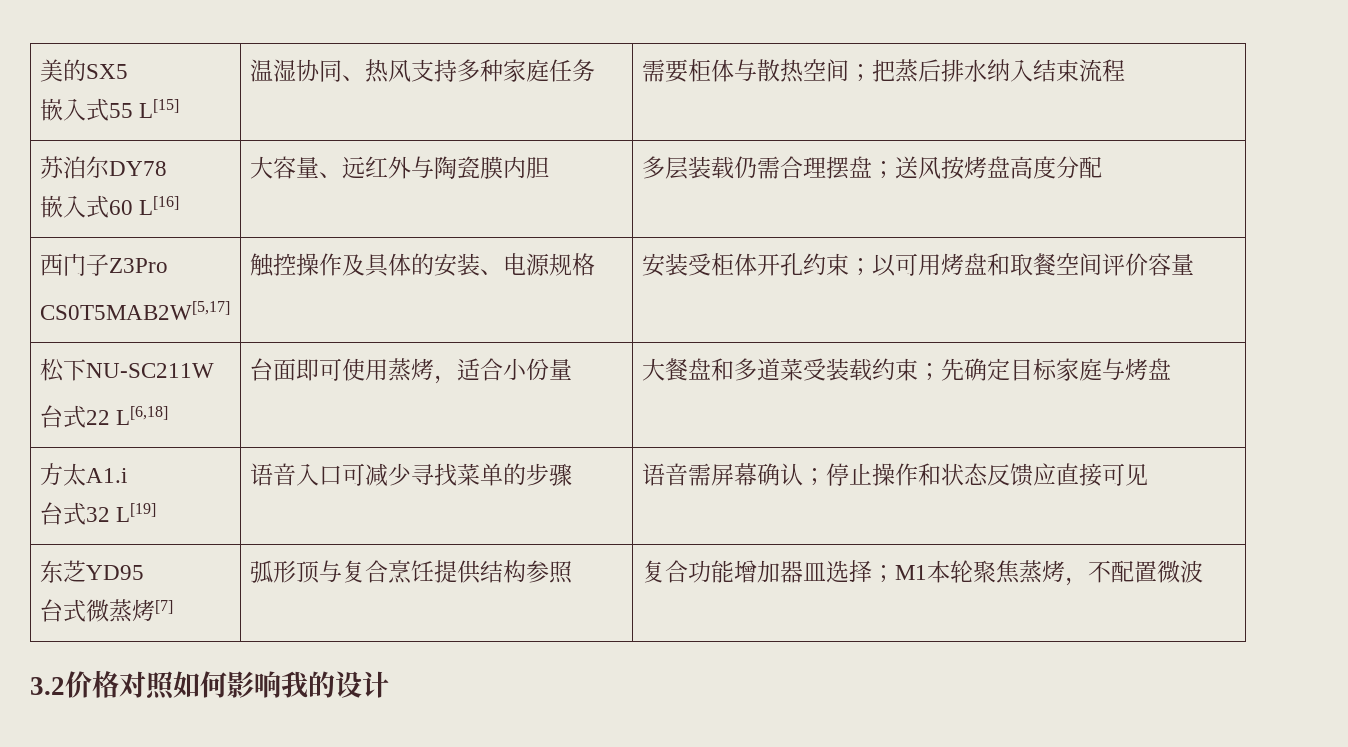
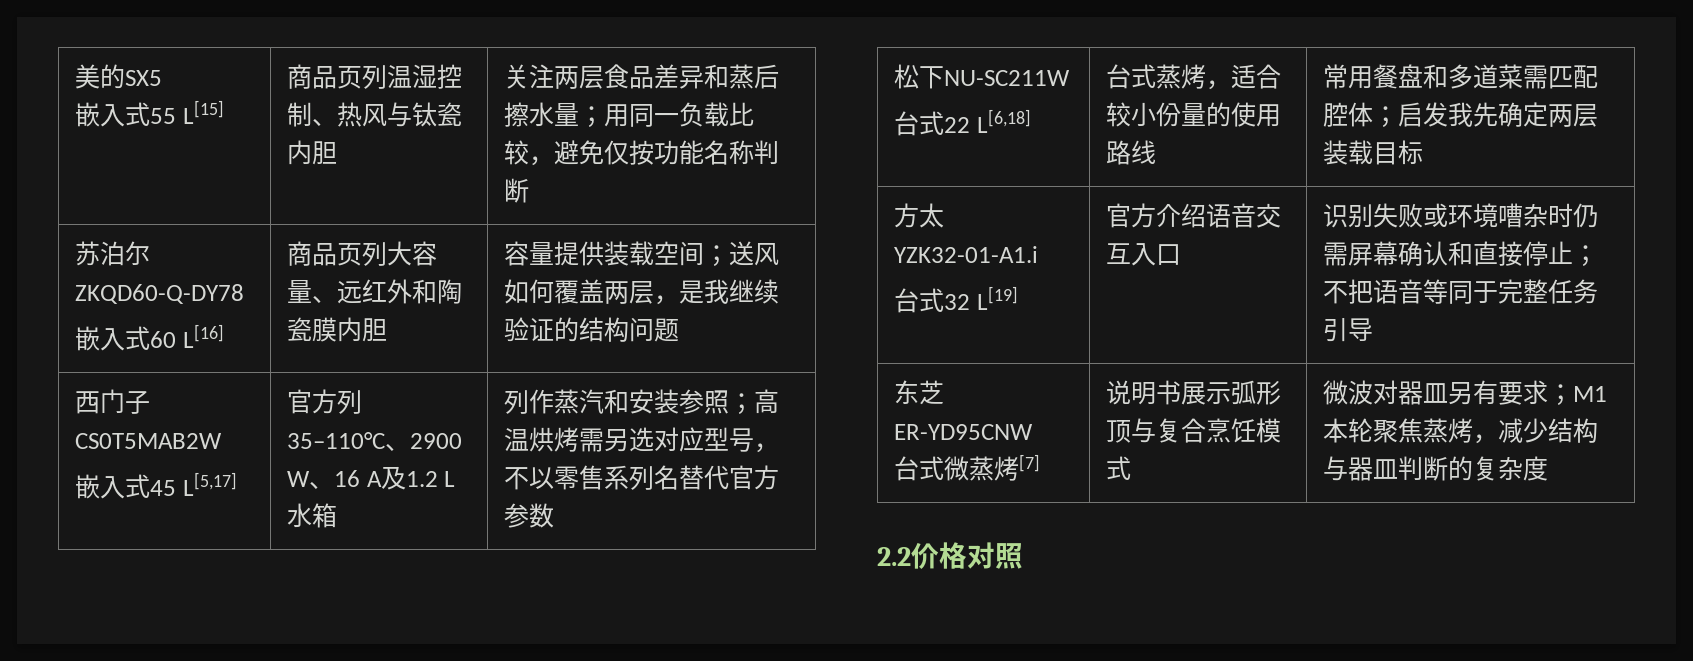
[249,59,595,83] [641,59,1125,83] 温湿协同、热风支持多种家庭任务 | 需要柜体与散热空间；把蒸后排水纳入结束流程 -> [286,64,462,89] [286,102,462,127] [286,140,337,165] [503,64,779,89] [503,102,754,128] [503,140,779,166] [503,178,529,203] 商品页列温湿控制、热风与钛瓷内胆 | 关注两层食品差异和蒸后擦水量；用同一负载比较，避免仅按功能名称判断
[108,161,167,176] DY78 -> [74,284,244,304] ZKQD60-Q-DY78
(180, 205) none -> [286,241,387,266] 商品页列
[410,156,434,178] 与 -> [411,279,437,304] 和
[641,156,1102,180] [39,253,168,276] [39,301,230,320] [249,253,595,277] [641,253,1194,277] 多层装载仍需合理摆盘；送风按烤盘高度分配 // 西门子Z3Pro // CS0T5MAB2W[5,17] | 触控操作及具体的安装、电源规格 | 安装受柜体开孔约束；以可用烤盘和取餐空间评价容量 -> [503,241,779,267] [503,279,779,305] [503,317,679,342] [74,389,150,414] [74,433,222,449] [74,472,237,499] [286,389,362,414] [286,432,462,451] [286,466,456,490] [286,503,337,528] [503,389,779,415] [503,427,779,453] [503,465,779,490] [503,503,554,528] 容量提供装载空间；送风如何覆盖两层，是我继续验证的结构问题 // 西门子CS0T5MAB2W // 嵌入式45 L[5,17] | 官方列35–110°C、2900 W、16 A及1.2 L水箱 | 列作蒸汽和安装参照；高温烘烤需另选对应型号，不以零售系列名替代官方参数
[272,358,388,381] 面即可使用 -> [1130,64,1156,88] 式
(503, 369) none -> [1105,102,1131,127] 较
[641,358,1010,381] | 大餐盘和多道菜受装载约束；先确定 -> [1205,102,1281,127] [1105,140,1156,165] [1322,64,1598,89] [1322,102,1598,128] [1322,140,1373,165] 的使用路线 | 常用餐盘和多道菜需匹配腔体；启发我先确定两层装载
[1055,358,1171,381] 家庭与烤盘 -> (1423, 152) none
[85,468,127,483] A1.i -> [893,246,1038,263] YZK32-01-A1.i
[249,463,572,486] [641,463,1148,487] 语音入口可减少寻找菜单的步骤 | 语音需屏幕确认；停止操作和状态反馈应直接可见 -> [1105,203,1281,228] [1105,243,1181,266] [1322,203,1598,228] [1322,241,1598,267] [1322,279,1598,304] [1322,318,1373,342] 官方介绍语音交互入口 | 识别失败或环境嘈杂时仍需屏幕确认和直接停止；不把语音等同于完整任务引导
[85,565,144,580] YD95 -> [893,424,1033,440] ER-YD95CNW
(173, 607) none -> [1105,380,1231,405] 说明书展示
[433,560,573,584] [641,560,872,583] 提供结构参照 | 复合功能增加器皿选择 -> [1255,418,1281,443] [1105,456,1131,480] [1322,380,1548,405] 模式 | 微波对器皿另有要求
[1087,560,1203,583] [30,670,389,700] 不配置微波 // 3.2价格对照如何影响我的设计 -> [1497,418,1598,443] [1322,456,1548,481] [877,542,1023,569] 减少结构与器皿判断的复杂度 // 2.2价格对照

